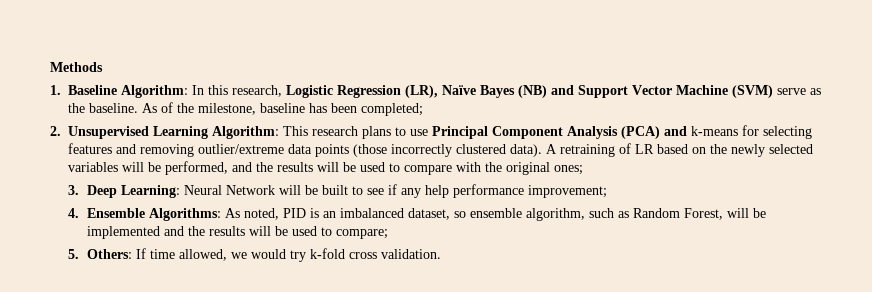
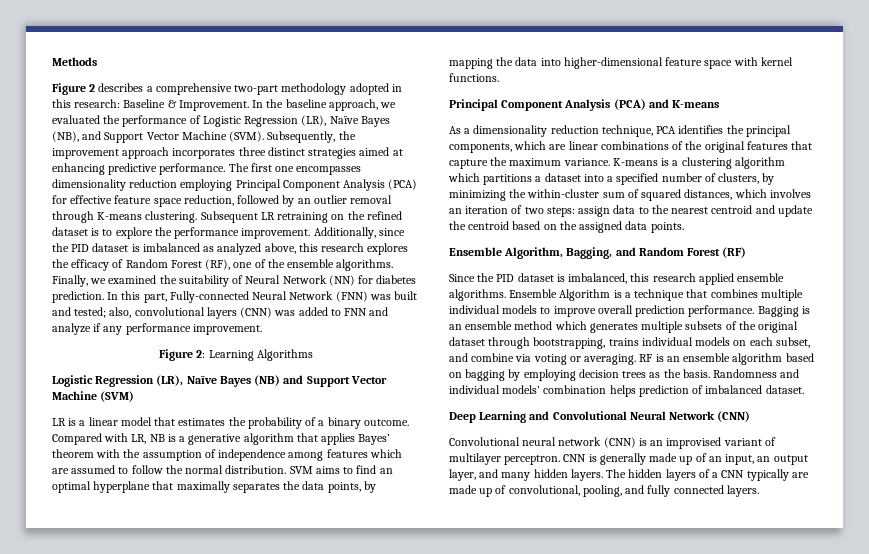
[50,85,283,98] 1. Baseline Algorithm: In this research, -> [52,83,402,95] [52,99,397,111] [52,115,390,127] [52,131,356,143] [52,147,403,159] [52,163,362,175] [52,179,418,191] [52,195,393,207] [52,211,402,223] [52,227,405,239] [52,243,409,255] [52,259,394,271] [52,275,417,287] [52,291,418,303] [52,307,389,319] [52,323,262,335] [159,349,313,361] Figure 2 describes a comprehensive two-part methodology adopted in this research: Baseline & Improvement. In the baseline approach, we evaluated the performance of Logistic Regression (LR), Naïve Bayes (NB), and Support Vector Machine (SVM). Subsequently, the improvement approach incorporates three distinct strategies aimed at enhancing predictive performance. The first one encompasses dimensionality reduction employing Principal Component Analysis (PCA) for effective feature space reduction, followed by an outlier removal through K-means clustering. Subsequent LR retraining on the refined dataset is to explore the performance improvement. Additionally, since the PID dataset is imbalanced as analyzed above, this research explores the efficacy of Random Forest (RF), one of the ensemble algorithms. Finally, we examined the suitability of Neural Network (NN) for diabetes prediction. In this part, Fully-connected Neural Network (FNN) was built and tested; also, convolutional layers (CNN) was added to FNN and analyze if any performance improvement. // Figure 2: Learning Algorithms //
[777,88,822,95] [68,102,424,116] [50,126,429,139] serve as the baseline. As of the milestone, baseline has been completed; // 2. Unsupervised Learning Algorithm: This research plans to use -> [52,417,409,429] [52,433,391,445] [52,449,402,461] [52,465,393,474] [52,481,376,493] [449,57,793,69] [449,73,499,82] // LR is a linear model that estimates the probability of a binary outcome. Compared with LR, NB is a generative algorithm that applies Bayes’ theorem with the assumption of independence among features which are assumed to follow the normal distribution. SVM aims to find an optimal hyperplane that maximally separates the data points, by mapping the data into higher-dimensional feature space with kernel functions. //
[691,125,813,139] [68,143,814,157] [68,161,584,175] [68,184,607,198] [68,208,766,221] [86,226,388,239] [68,248,441,262] k-means for selecting features and removing outlier/extreme data points (those incorrectly clustered data). A retraining of LR based on the newly selected variables will be performed, and the results will be used to compare with the original ones; // 3. Deep Learning: Neural Network will be built to see if any help performance improvement; // 4. Ensemble Algorithms: As noted, PID is an imbalanced dataset, so ensemble algorithm, such as Random Forest, will be implemented and the results will be used to compare; // 5. Others: If time allowed, we would try k-fold cross validation. -> [672,100,720,108] [449,125,791,137] [449,141,813,153] [449,157,785,169] [448,173,775,185] [449,189,811,201] [449,205,813,217] [449,221,684,233] [449,247,747,259] [449,273,785,285] [449,289,803,301] [449,305,810,317] [449,321,799,333] [449,337,810,349] [449,353,814,365] [449,369,800,381] [449,385,804,397] [449,411,751,423] [449,437,776,449] [449,453,808,465] [449,469,809,481] [449,485,759,497] K-means // As a dimensionality reduction technique, PCA identifies the principal components, which are linear combinations of the original features that capture the maximum variance. K-means is a clustering algorithm which partitions a dataset into a specified number of clusters, by minimizing the within-cluster sum of squared distances, which involves an iteration of two steps: assign data to the nearest centroid and update the centroid based on the assigned data points. // Ensemble Algorithm, Bagging, and Random Forest (RF) // Since the PID dataset is imbalanced, this research applied ensemble algorithms. Ensemble Algorithm is a technique that combines multiple individual models to improve overall prediction performance. Bagging is an ensemble method which generates multiple subsets of the original dataset through bootstrapping, trains individual models on each subset, and combine via voting or averaging. RF is an ensemble algorithm based on bagging by employing decision trees as the basis. Randomness and individual models’ combination helps prediction of imbalanced dataset. // Deep Learning and Convolutional Neural Network (CNN) // Convolutional neural network (CNN) is an improvised variant of multilayer perceptron. CNN is generally made up of an input, an output layer, and many hidden layers. The hidden layers of a CNN typically are made up of convolutional, pooling, and fully connected layers.

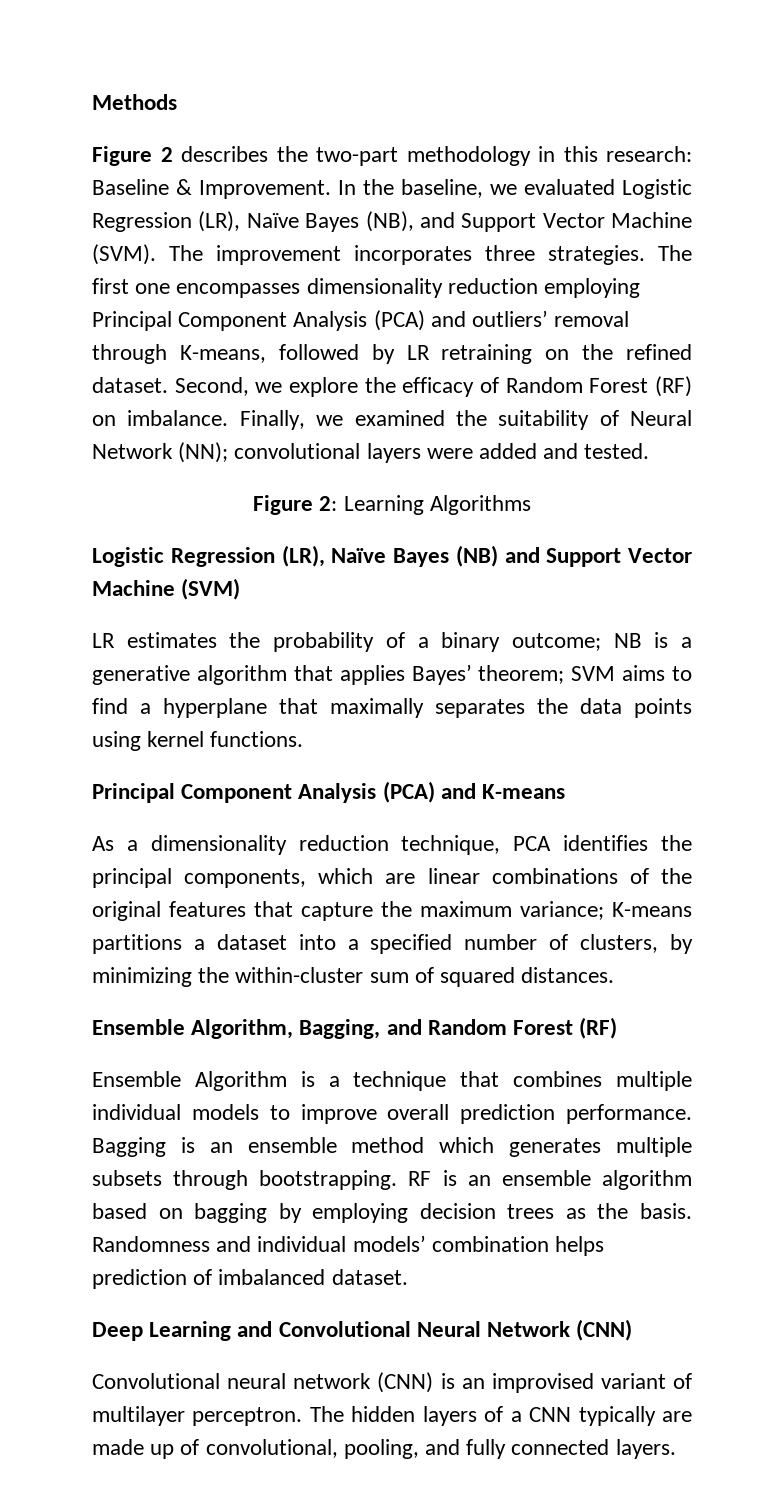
[146,83,232,95] a comprehensive -> [276,146,308,162] the
[349,83,389,95] adopted -> (531, 156) none
[285,99,397,111] [52,115,201,127] baseline approach, we evaluated the performance of -> [401,179,615,198] baseline, we evaluated
[267,131,356,143] [52,147,403,159] [52,163,226,175] Subsequently, the improvement approach incorporates three distinct strategies aimed at enhancing predictive performance. -> [169,245,645,265] The improvement incorporates three strategies.
[52,195,393,207] [52,211,258,223] for effective feature space reduction, followed by an outlier removal through K-means clustering. Subsequent -> [430,310,630,327] [92,344,395,364] and outliers’ removal through K-means, followed by
[52,227,405,239] [52,243,409,255] [52,259,394,271] dataset is to explore the performance improvement. Additionally, since the PID dataset is imbalanced as analyzed above, this research explores the efficacy of Random Forest (RF), one of the ensemble algorithms. -> [92,376,692,397] [92,410,229,426] dataset. Second, we explore the efficacy of Random Forest (RF) on imbalance.
[328,275,417,286] [52,291,418,303] [52,307,389,319] [52,323,262,335] (NN) for diabetes prediction. In this part, Fully-connected Neural Network (FNN) was built and tested; also, convolutional layers (CNN) was added to FNN and analyze if any performance improvement. -> [178,442,650,463] (NN); convolutional layers were added and tested.
[68,417,176,426] is a linear model that -> (115, 640) none
[363,419,409,426] [52,433,147,445] outcome. Compared with LR, -> [511,633,601,651] outcome;
[52,449,402,461] [52,465,287,474] theorem with the assumption of independence among features which are assumed to follow the normal distribution. -> [478,665,565,684] theorem;
[379,468,393,474] [52,481,91,493] an optimal -> [140,703,151,714] a
[327,481,376,493] [449,57,758,69] points, by mapping the data into higher-dimensional feature space with -> [634,698,692,718] [92,731,141,751] points using
[563,157,785,169] [448,173,480,182] variance. K-means is a clustering algorithm which -> [520,901,692,920] variance; K-means
[684,189,811,200] [449,205,813,217] [449,221,684,233] distances, which involves an iteration of two steps: assign data to the nearest centroid and update the centroid based on the assigned data points. -> [521,967,615,983] distances.
[449,273,785,285] [449,289,506,301] Since the PID dataset is imbalanced, this research applied ensemble algorithms. -> (618, 1028) none
[725,321,799,333] [449,337,810,349] [449,353,637,365] of the original dataset through bootstrapping, trains individual models on each subset, and combine via voting or averaging. -> [173,1170,398,1190] through bootstrapping.
[563,453,808,465] [449,469,603,481] CNN is generally made up of an input, an output layer, and many hidden layers. -> (303, 1416) none

